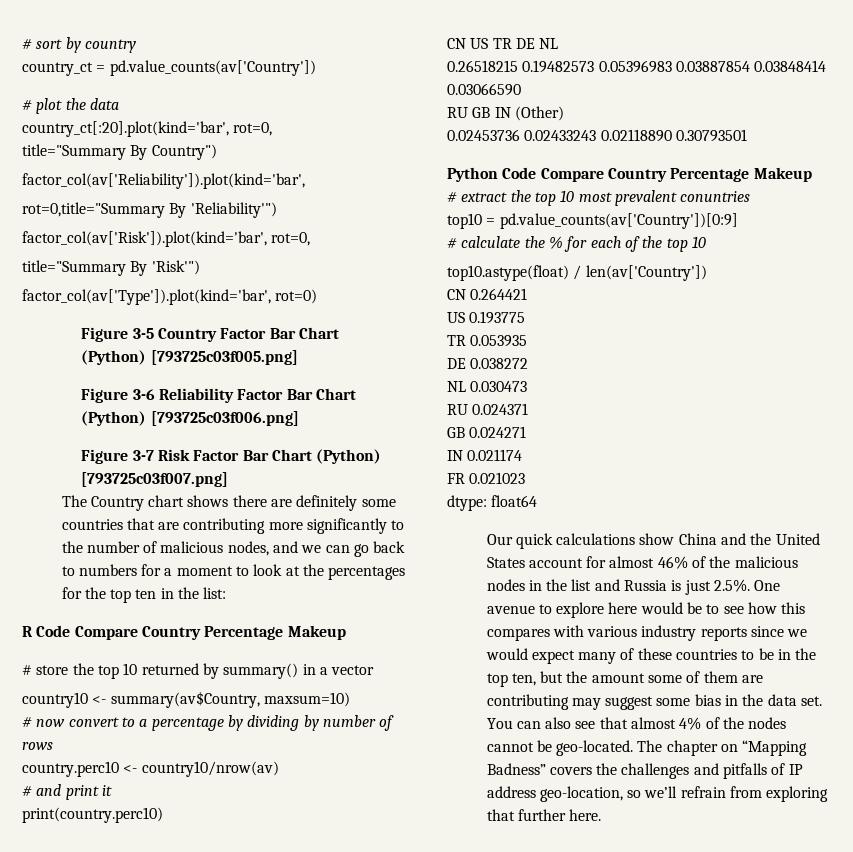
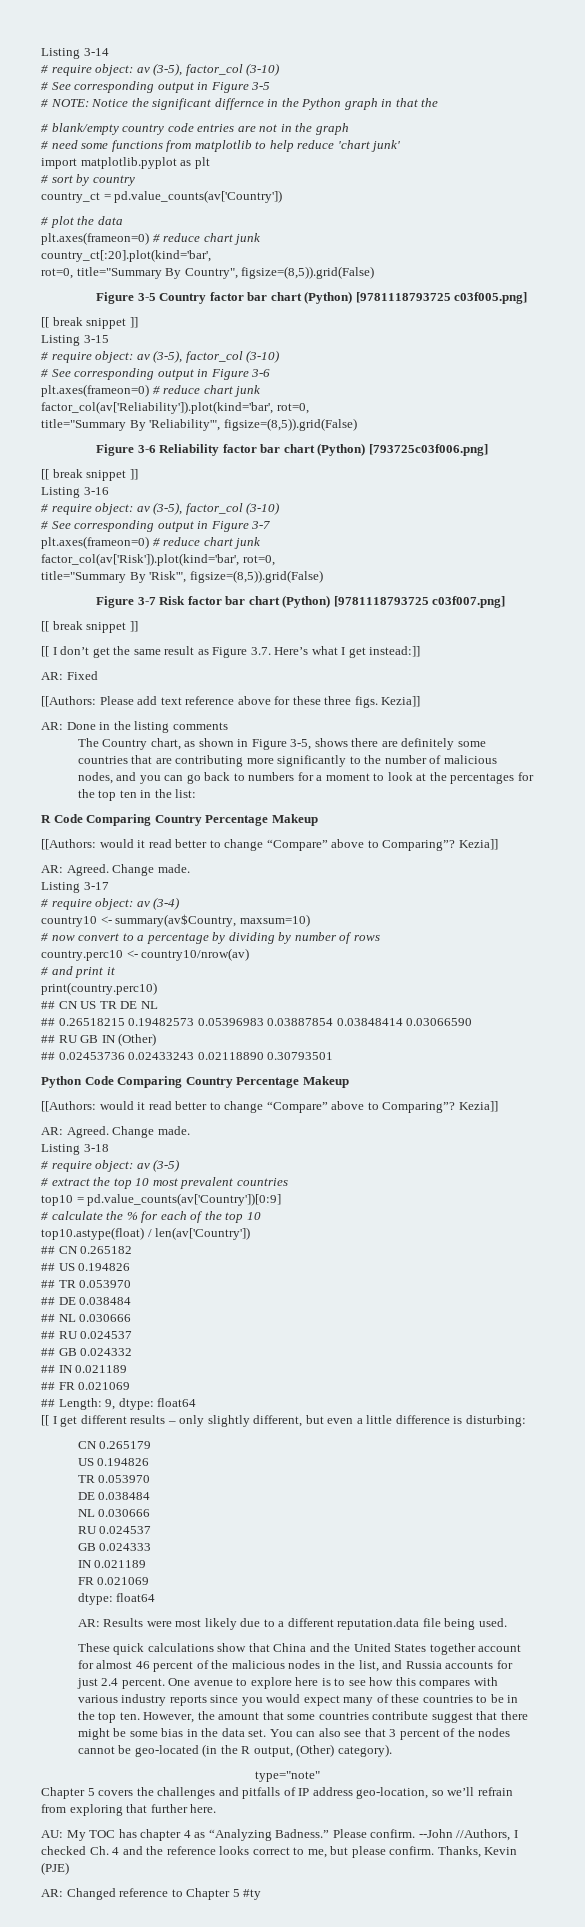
(22, 44) none -> [41,48,109,59] [41,63,280,76] [41,81,271,93] [41,98,439,110] [41,123,349,135] [41,140,401,152] [41,157,210,169] Listing 3-14 // # require object: av (3-5), factor_col (3-10) // # See corresponding output in Figure 3-5 // # NOTE: Notice the significant differnce in the Python graph in that the // # blank/empty country code entries are not in the graph // # need some functions from matplotlib to help reduce 'chart junk' // import matplotlib.pyplot as plt //
[22,121,273,137] [22,144,217,160] [22,173,305,189] [22,202,277,218] [22,231,311,247] [22,260,200,276] [22,289,318,305] [81,327,339,342] [81,350,298,365] [81,388,356,403] [81,411,299,426] [81,449,382,464] [81,472,229,487] [61,495,185,511] country_ct[:20].plot(kind='bar', rot=0, // title="Summary By Country") // factor_col(av['Reliability']).plot(kind='bar', // rot=0,title="Summary By 'Reliability'") // factor_col(av['Risk']).plot(kind='bar', rot=0, // title="Summary By 'Risk'") // factor_col(av['Type']).plot(kind='bar', rot=0) // Figure 3-5 Country Factor Bar Chart (Python) [793725c03f005.png] // Figure 3-6 Reliability Factor Bar Chart (Python) [793725c03f006.png] // Figure 3-7 Risk Factor Bar Chart (Python) [793725c03f007.png] // The Country chart -> [41,232,261,245] [41,249,211,262] [41,266,375,279] [96,291,528,304] [41,317,138,329] [41,335,109,346] [41,350,280,363] [41,368,271,380] [41,384,261,397] [41,401,309,414] [41,418,357,431] [96,443,488,456] [41,469,138,481] [41,487,109,498] [41,502,280,515] [41,520,271,532] [41,536,261,549] [41,553,275,566] [41,570,323,583] [96,595,506,608] [41,621,138,633] [41,646,421,658] [41,671,98,680] [41,696,421,708] [41,721,228,733] [77,738,312,750] plt.axes(frameon=0) # reduce chart junk // country_ct[:20].plot(kind='bar', // rot=0, title="Summary By Country", figsize=(8,5)).grid(False) // Figure 3-5 Country factor bar chart (Python) [9781118793725 c03f005.png] // [[ break snippet ]] // Listing 3-15 // # require object: av (3-5), factor_col (3-10) // # See corresponding output in Figure 3-6 // plt.axes(frameon=0) # reduce chart junk // factor_col(av['Reliability']).plot(kind='bar', rot=0, // title="Summary By 'Reliability'", figsize=(8,5)).grid(False) // Figure 3-6 Reliability factor bar chart (Python) [793725c03f006.png] // [[ break snippet ]] // Listing 3-16 // # require object: av (3-5), factor_col (3-10) // # See corresponding output in Figure 3-7 // plt.axes(frameon=0) # reduce chart junk // factor_col(av['Risk']).plot(kind='bar', rot=0, // title="Summary By 'Risk'", figsize=(8,5)).grid(False) // Figure 3-7 Risk factor bar chart (Python) [9781118793725 c03f007.png] // [[ break snippet ]] // [[ I don’t get the same result as Figure 3.7. Here’s what I get instead:]] // AR: Fixed // [[Authors: Please add text reference above for these three figs. Kezia]] // AR: Done in the listing comments // The Country chart, as shown in Figure 3-5,
[301,545,322,553] we -> [139,775,161,784] you
[74,625,346,640] [22,663,375,679] Compare Country Percentage Makeup // # store the top 10 returned by summary() in a vector -> [86,814,318,826] [41,839,498,851] [41,864,190,876] [41,882,109,893] [41,897,180,910] Comparing Country Percentage Makeup // [[Authors: would it read better to change “Compare” above to Comparing”? Kezia]] // AR: Agreed. Change made. // Listing 3-17 // # require object: av (3-4)
(163, 815) none -> [41,1001,55,1009] ##
(559, 43) none -> [41,1018,55,1026] ##
(521, 89) none -> [41,1035,55,1043] ##
(564, 113) none -> [41,1052,55,1060] ##
[540,167,812,182] Compare Country Percentage Makeup -> [117,1076,349,1088] [41,1101,498,1113] [41,1126,190,1138] [41,1144,109,1155] [41,1159,180,1172] Comparing Country Percentage Makeup // [[Authors: would it read better to change “Compare” above to Comparing”? Kezia]] // AR: Agreed. Change made. // Listing 3-18 // # require object: av (3-5)
[680,191,751,202] conuntries -> [236,1178,288,1186] countries
[447,288,528,300] [447,311,526,324] [447,335,528,347] [447,358,529,369] [447,381,528,392] [447,403,529,415] [447,426,527,438] [447,449,523,461] [447,472,526,484] [447,495,538,511] [486,534,513,545] CN 0.264421 // US 0.193775 // TR 0.053935 // DE 0.038272 // NL 0.030473 // RU 0.024371 // GB 0.024271 // IN 0.021174 // FR 0.021023 // dtype: float64 // Our -> [41,1246,133,1254] [41,1263,131,1271] [41,1280,132,1288] [41,1297,132,1305] [41,1314,132,1322] [41,1331,133,1339] [41,1348,133,1356] [41,1365,128,1373] [41,1382,131,1390] [41,1398,197,1410] [41,1415,526,1427] [77,1441,152,1449] [77,1458,150,1466] [77,1475,151,1483] [77,1492,151,1500] [77,1509,151,1517] [77,1526,152,1534] [77,1543,152,1551] [77,1560,147,1568] [77,1577,150,1585] [77,1593,156,1605] [77,1618,507,1630] [77,1643,110,1652] ## CN 0.265182 // ## US 0.194826 // ## TR 0.053970 // ## DE 0.038484 // ## NL 0.030666 // ## RU 0.024537 // ## GB 0.024332 // ## IN 0.021189 // ## FR 0.021069 // ## Length: 9, dtype: float64 // [[ I get different results – only slightly different, but even a little difference is disturbing: // CN 0.265179 // US 0.194826 // TR 0.053970 // DE 0.038484 // NL 0.030666 // RU 0.024537 // GB 0.024333 // IN 0.021189 // FR 0.021069 // dtype: float64 // AR: Results were most likely due to a different reputation.data file being used. // These
(675, 539) none -> [248,1643,270,1652] that
(525, 562) none -> [429,1643,476,1655] together
[657,556,688,569] 46% -> [135,1661,194,1672] 46 percent
[571,579,592,591] list -> [358,1660,379,1672] list,
[671,579,751,595] is just 2.5%. -> [445,1660,513,1669] [76,1678,165,1689] accounts for just 2.4 percent.
[640,602,703,614] would be -> [321,1678,331,1686] is
[787,629,808,637] we -> [241,1697,263,1706] you
[511,671,764,686] [486,694,654,710] ten, but the amount some of them are contributing may suggest -> [119,1711,528,1723] [77,1728,127,1740] ten. However, the amount that some countries contribute suggest that there might be
[631,717,702,730] almost 4% -> [389,1729,440,1740] 3 percent
[556,740,808,756] [486,763,546,775] geo-located. The chapter on “Mapping Badness” -> [134,1744,392,1757] [255,1771,320,1782] [41,1787,95,1799] geo-located (in the R output, (Other) category). // type="note" // Chapter 5
(602, 815) none -> [41,1829,518,1841] [41,1846,518,1858] [41,1862,69,1875] [41,1888,262,1900] // AU: My TOC has chapter 4 as “Analyzing Badness.” Please confirm. --John //Authors, I checked Ch. 4 and the reference looks correct to me, but please confirm. Thanks, Kevin (PJE) // AR: Changed reference to Chapter 5 #ty

